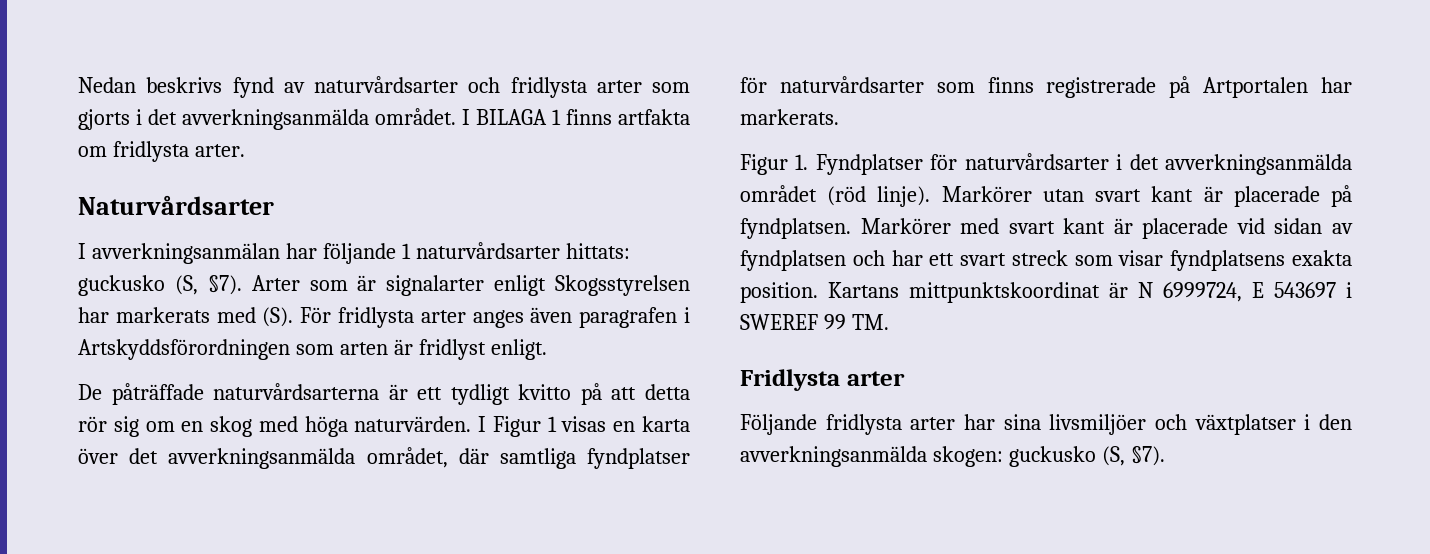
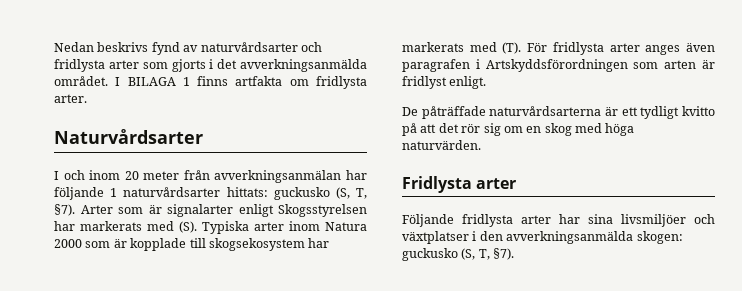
(86, 251) none -> [63,170,210,180] och inom 20 meter från
(198, 285) none -> [356,188,367,199] T,
(294, 317) none -> [202,221,367,234] [54,238,330,251] [402,42,522,54] Typiska arter inom Natura 2000 som är kopplade till skogsekosystem har markerats med (T).
[644,384,690,400] detta -> [438,123,459,133] det
[478,416,690,437] [78,447,691,469] [740,76,1352,98] [740,109,839,125] [740,153,1352,175] [740,185,1352,207] [740,218,1353,239] [740,250,1352,271] [740,282,1352,303] [740,314,889,330] I Figur 1 visas en karta över det avverkningsanmälda området, där samtliga fyndplatser för naturvårdsarter som finns registrerade på Artportalen har markerats. // Figur 1. Fyndplatser för naturvårdsarter i det avverkningsanmälda området (röd linje). Markörer utan svart kant är placerade på fyndplatsen. Markörer med svart kant är placerade vid sidan av fyndplatsen och har ett svart streck som visar fyndplatsens exakta position. Kartans mittpunktskoordinat är N 6999724, E 543697 i SWEREF 99 TM. -> (481, 145) none
(1125, 456) none -> [478,249,490,260] T,

